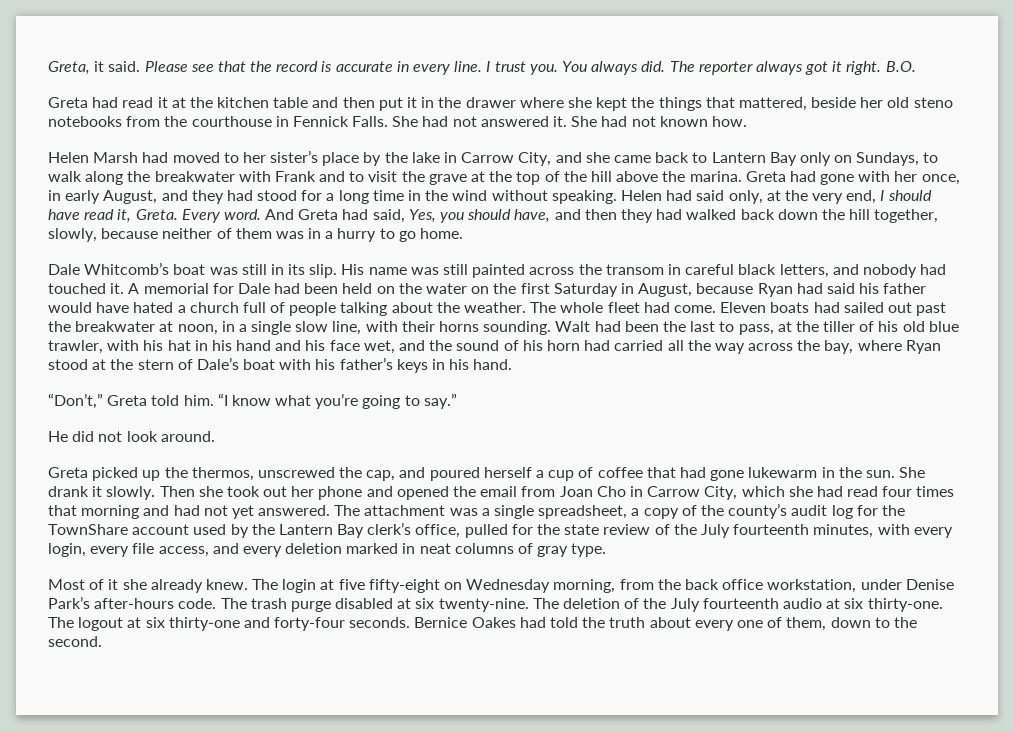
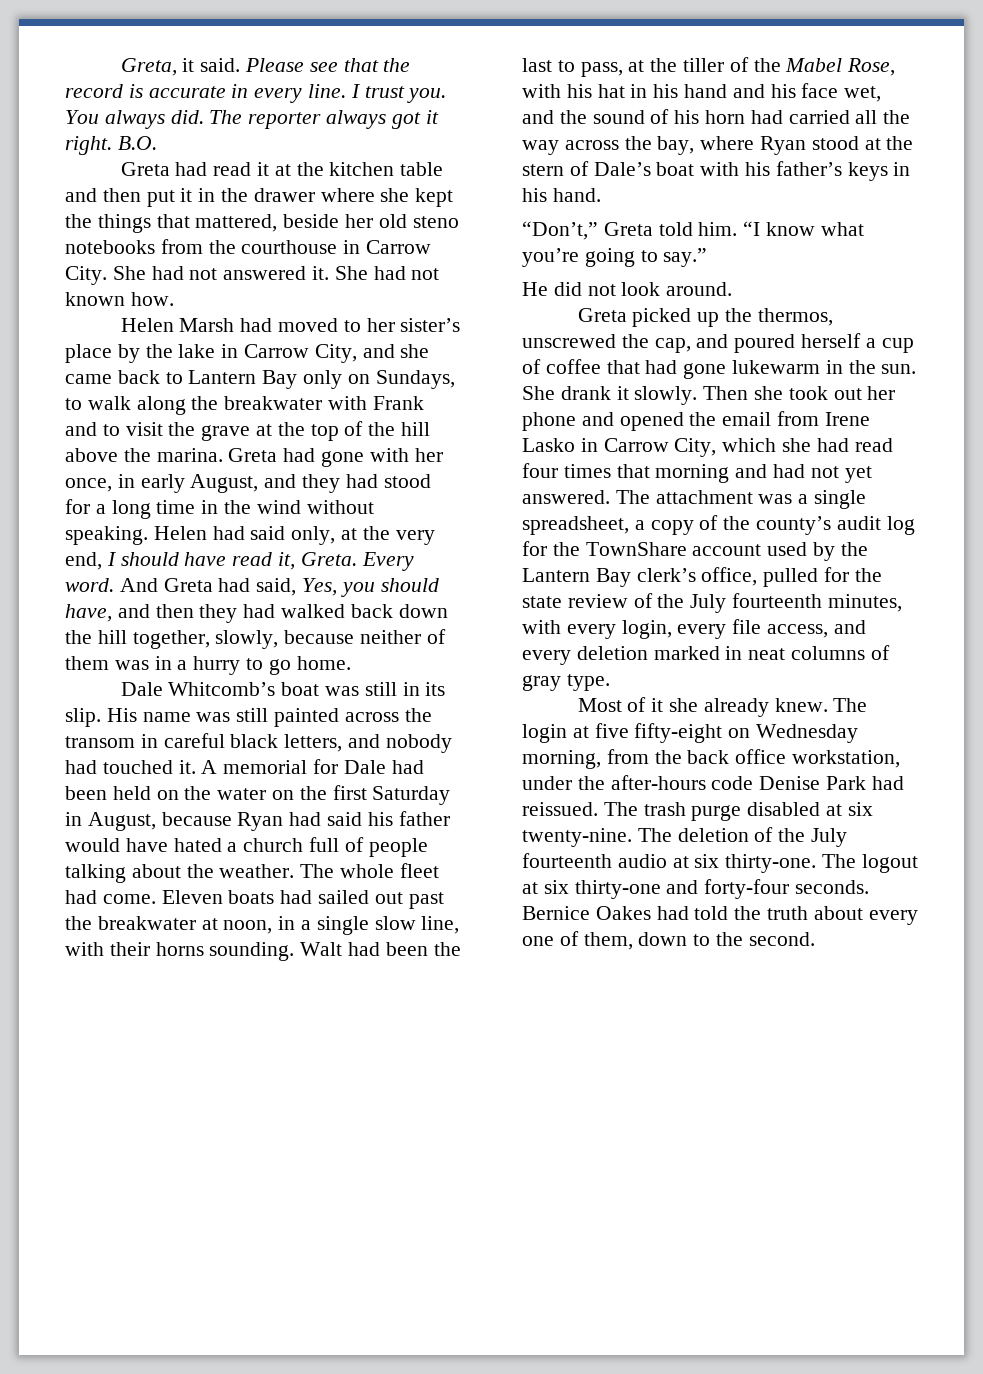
[292,116,389,127] Fennick Falls. -> [366,240,432,254] [65,266,107,285] Carrow City.
[878,321,959,332] [48,340,103,354] his old blue trawler, -> [753,58,896,76] the Mabel Rose,
[559,486,626,497] Joan Cho -> [824,412,870,426] [522,438,575,452] Irene Lasko
[905,579,954,590] [48,596,217,609] Denise Park’s after-hours code. -> [577,775,904,790] [522,802,598,816] the after-hours code Denise Park had reissued.

